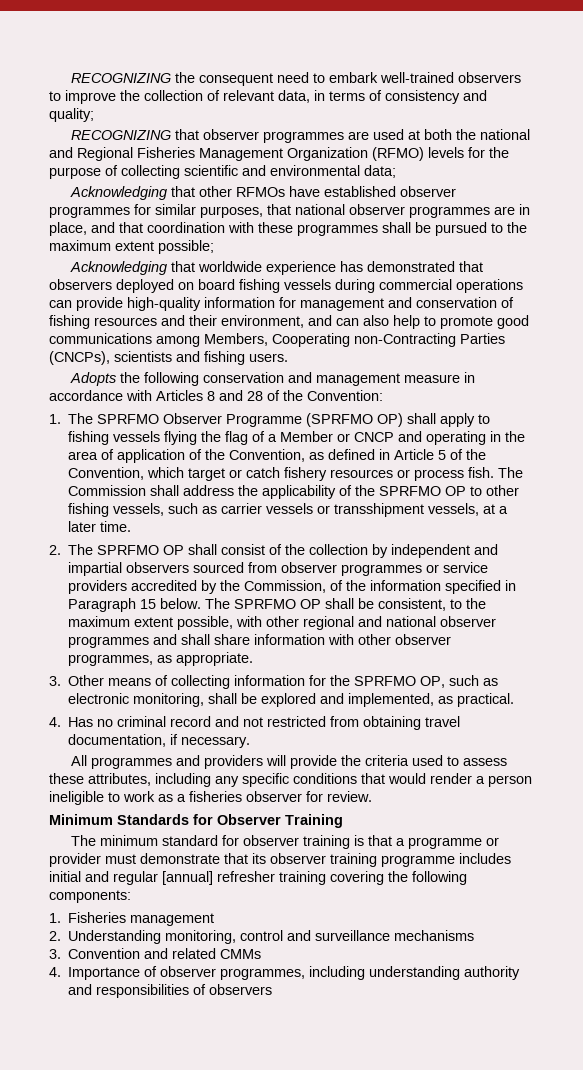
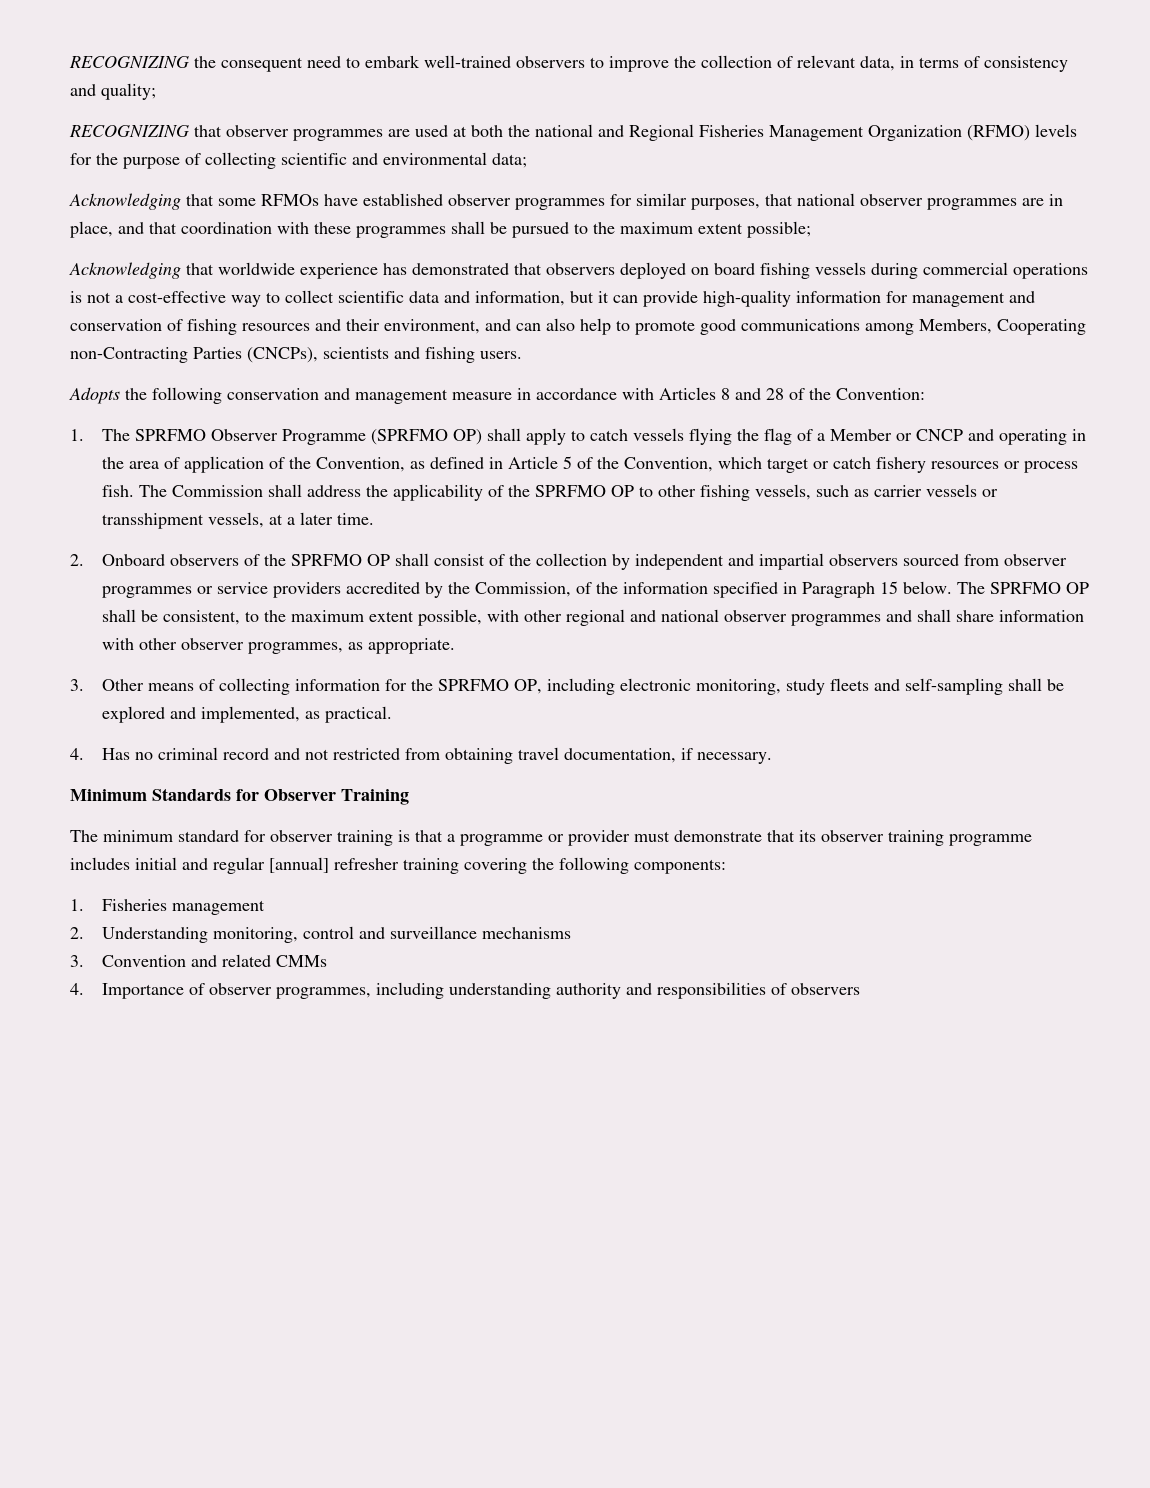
[198,186,232,197] other -> [218,198,256,206] some
(523, 286) none -> [70,290,609,307] is not a cost-effective way to collect scientific data and information, but it
[68,431,110,445] fishing -> [589,429,628,441] catch
[68,544,94,555] The -> [101,554,286,566] Onboard observers of the
[449,675,499,686] [68,693,205,707] such as electronic monitoring, -> [546,678,1003,695] including electronic monitoring, study fleets and self-sampling
[70,755,507,769] [49,773,532,787] [49,791,372,805] // All programmes and providers will provide the criteria used to assess these attributes, including any specific conditions that would render a person ineligible to work as a fisheries observer for review. -> (772, 758) none

